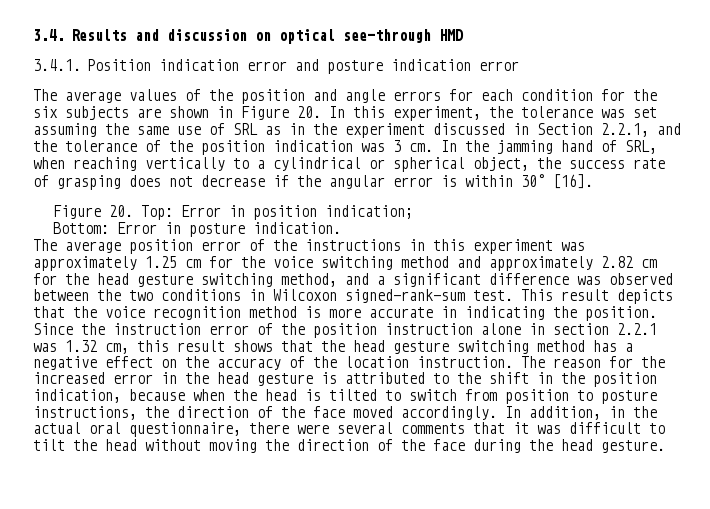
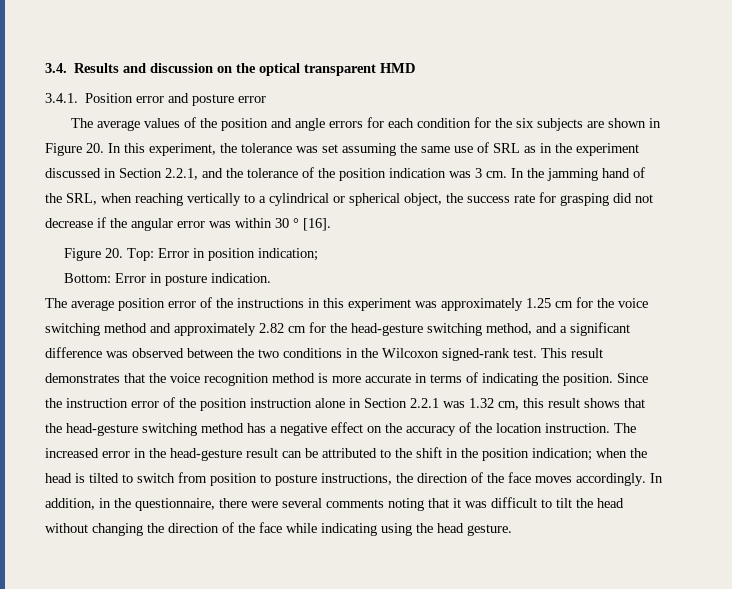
[279,29,432,44] optical see-through -> [236,63,377,76] the optical transparent
[159,59,240,71] indication -> (134, 98) none
[391,59,472,71] indication -> (235, 100) none
(617, 146) none -> [45,193,62,203] the
[33,175,161,190] of grasping does -> [539,192,632,206] for grasping did
[441,174,545,187] is within 30° -> [209,218,299,228] was within 30 °
[97,273,193,287] head gesture -> [351,323,423,336] head-gesture
[273,289,465,303] Wilcoxon signed-rank-sum -> [361,348,510,361] the Wilcoxon signed-rank
[617,289,673,304] depicts -> [45,373,120,383] demonstrates
(457, 312) none -> [430,372,478,383] terms of
[553,323,609,335] section -> [364,398,407,408] Section
[353,340,449,354] head gesture -> [66,423,138,436] head-gesture
[553,356,665,368] reason for the -> (636, 428) none
[217,372,337,386] head gesture is -> [170,448,318,461] head-gesture result can be
[33,389,185,403] indication, because -> [532,448,592,461] indication;
[353,406,393,418] moved -> [535,476,572,483] moves
[33,422,121,434] actual oral -> (131, 503) none
(465, 428) none -> [388,498,424,511] noting
[209,439,521,453] moving the direction of the face during -> [92,522,412,536] changing the direction of the face while indicating using

